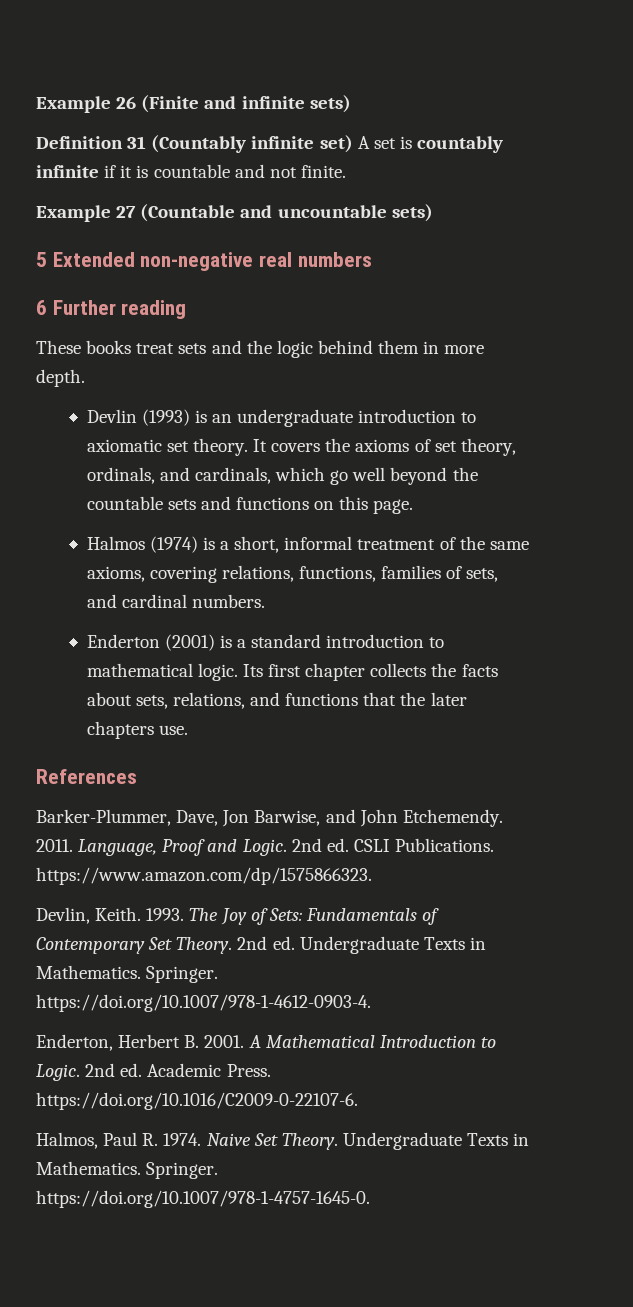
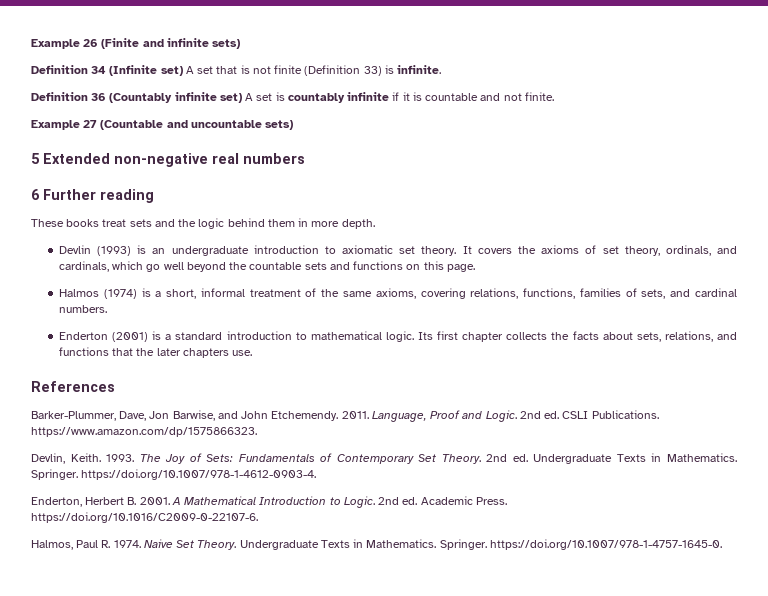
[127,136,147,149] 31 -> [91,65,442,76] [31,92,107,101] 34 (Infinite set) A set that is not finite (Definition 33) is infinite. // Definition 36

